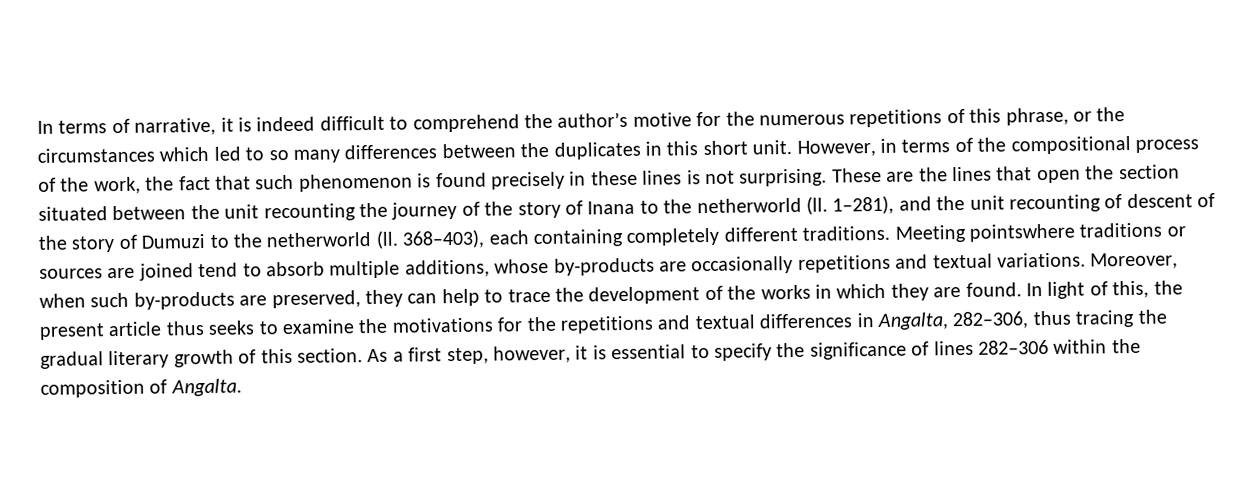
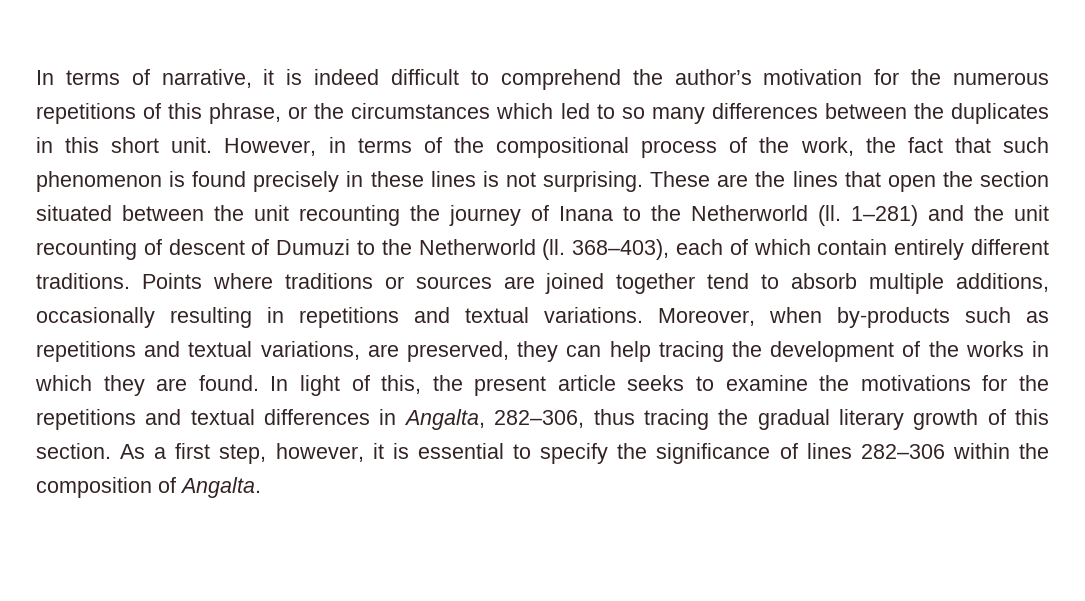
[632,112,692,127] motive -> [763,69,863,85] motivation
[484,195,895,219] the story of Inana to the netherworld (ll. 1–281), -> [559,205,918,226] Inana to the Netherworld (ll. 1–281)
[38,234,137,253] the story of -> (270, 247) none
[266,232,372,248] netherworld -> [418,239,536,255] Netherworld
[533,223,1075,248] containing completely different traditions. Meeting pointswhere -> [729,239,1049,260] [36,273,273,289] of which contain entirely different traditions. Points where
(194, 272) none -> [616,273,696,294] together
[494,256,794,276] whose by-products are occasionally -> [36,307,284,328] occasionally resulting in
[90,291,235,310] such by-products -> [837,307,1049,328] [36,341,360,362] by-products such as repetitions and textual variations,
[484,288,551,303] to trace -> [658,341,724,362] tracing
[165,321,205,336] thus -> (616, 383) none

